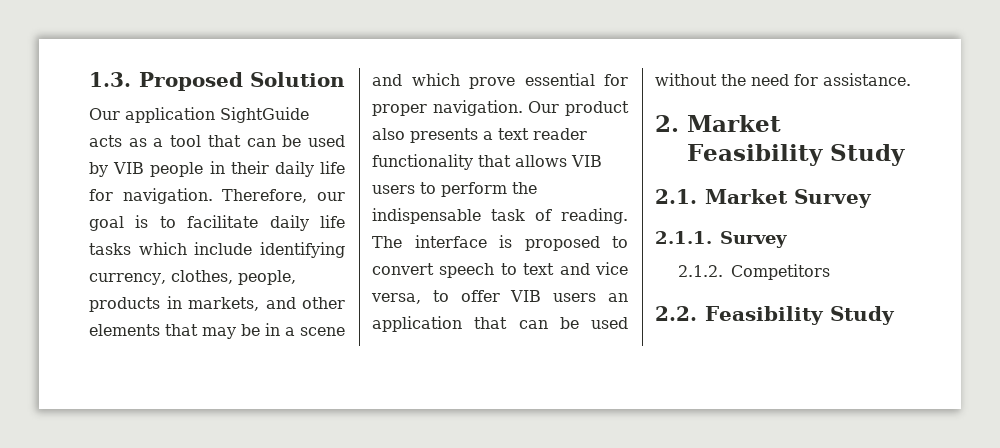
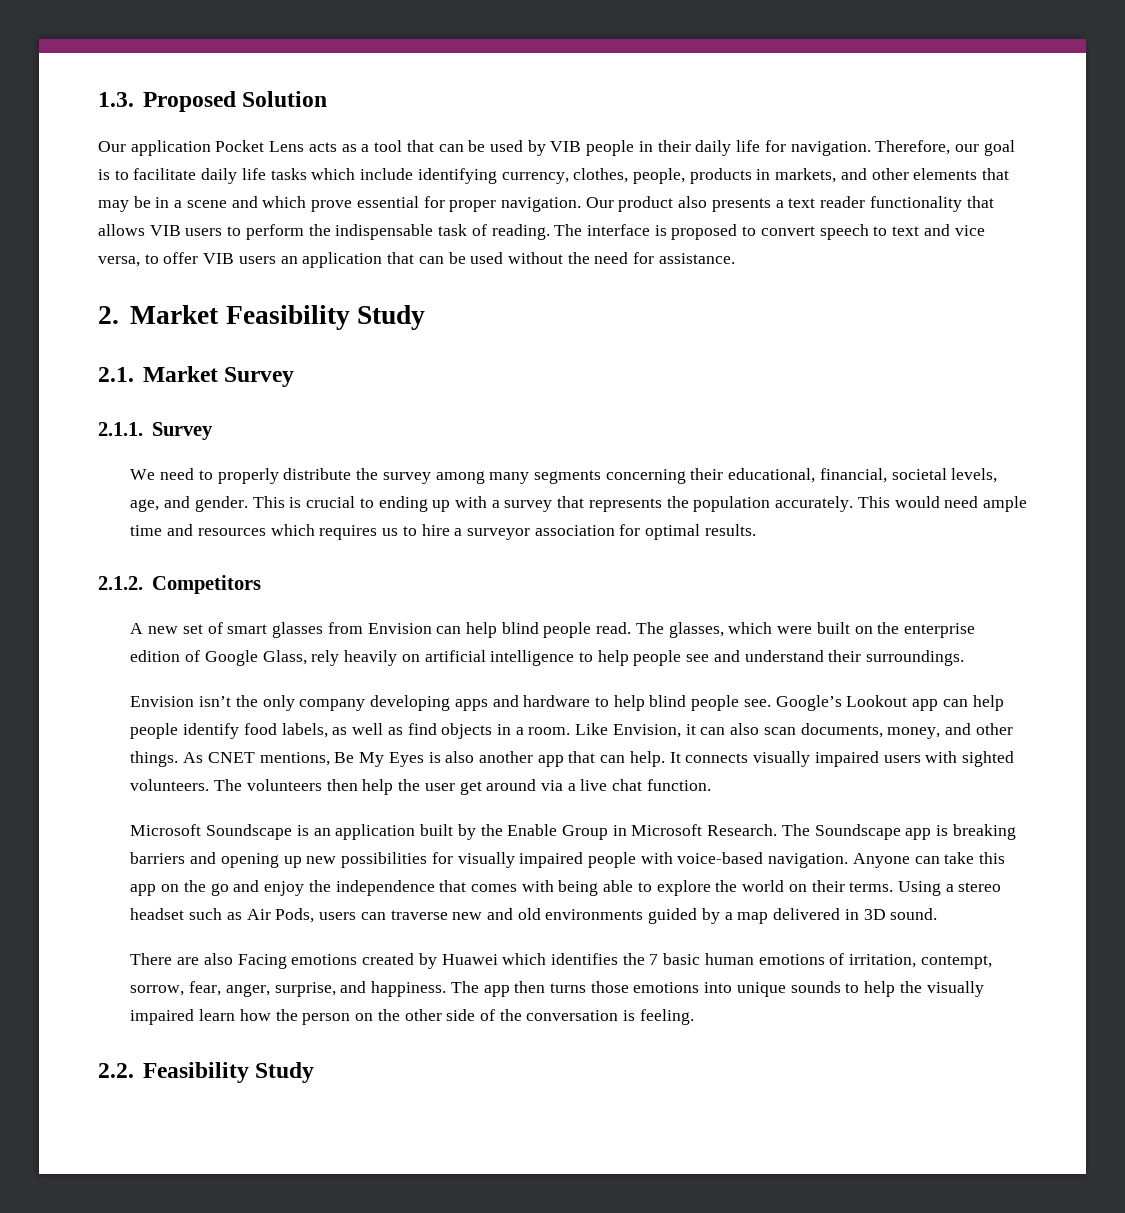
[220,107,309,123] SightGuide -> [215,140,305,152] Pocket Lens
[678,264,831,280] 2.1.2. Competitors -> [130,468,998,484] [130,496,1027,512] [130,524,756,540] [98,575,261,594] [130,622,975,638] [130,650,965,666] [130,695,1004,711] [130,723,1013,739] [130,751,1014,767] [130,779,711,795] [130,824,1016,840] [130,852,1006,868] [130,880,1002,896] [130,908,938,924] [130,953,992,969] [130,981,984,997] [130,1009,694,1025] We need to properly distribute the survey among many segments concerning their educational, financial, societal levels, age, and gender. This is crucial to ending up with a survey that represents the population accurately. This would need ample time and resources which requires us to hire a surveyor association for optimal results. // 2.1.2. Competitors // A new set of smart glasses from Envision can help blind people read. The glasses, which were built on the enterprise edition of Google Glass, rely heavily on artificial intelligence to help people see and understand their surroundings. // Envision isn’t the only company developing apps and hardware to help blind people see. Google’s Lookout app can help people identify food labels, as well as find objects in a room. Like Envision, it can also scan documents, money, and other things. As CNET mentions, Be My Eyes is also another app that can help. It connects visually impaired users with sighted volunteers. The volunteers then help the user get around via a live chat function. // Microsoft Soundscape is an application built by the Enable Group in Microsoft Research. The Soundscape app is breaking barriers and opening up new possibilities for visually impaired people with voice-based navigation. Anyone can take this app on the go and enjoy the independence that comes with being able to explore the world on their terms. Using a stereo headset such as Air Pods, users can traverse new and old environments guided by a map delivered in 3D sound. // There are also Facing emotions created by Huawei which identifies the 7 basic human emotions of irritation, contempt, sorrow, fear, anger, surprise, and happiness. The app then turns those emotions into unique sounds to help the visually impaired learn how the person on the other side of the conversation is feeling.

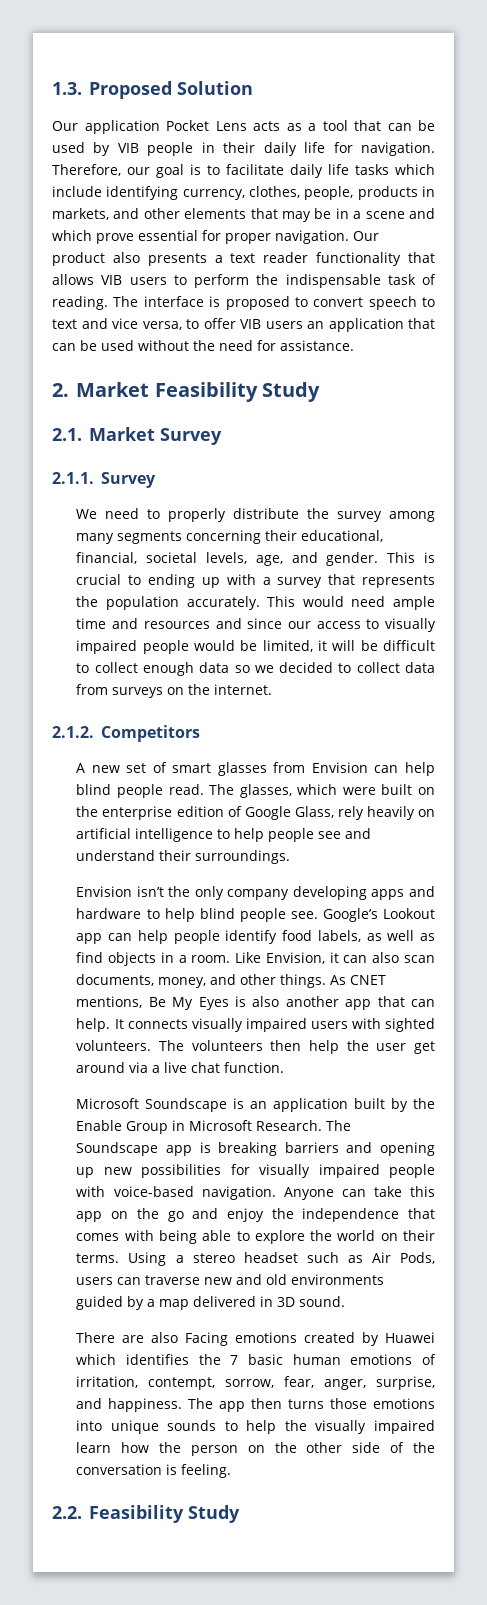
[270,524,756,540] which requires us to hire a surveyor association for optimal results. -> [215,618,436,632] [76,640,435,654] [76,662,435,676] [76,684,273,698] and since our access to visually impaired people would be limited, it will be difficult to collect enough data so we decided to collect data from surveys on the internet.

